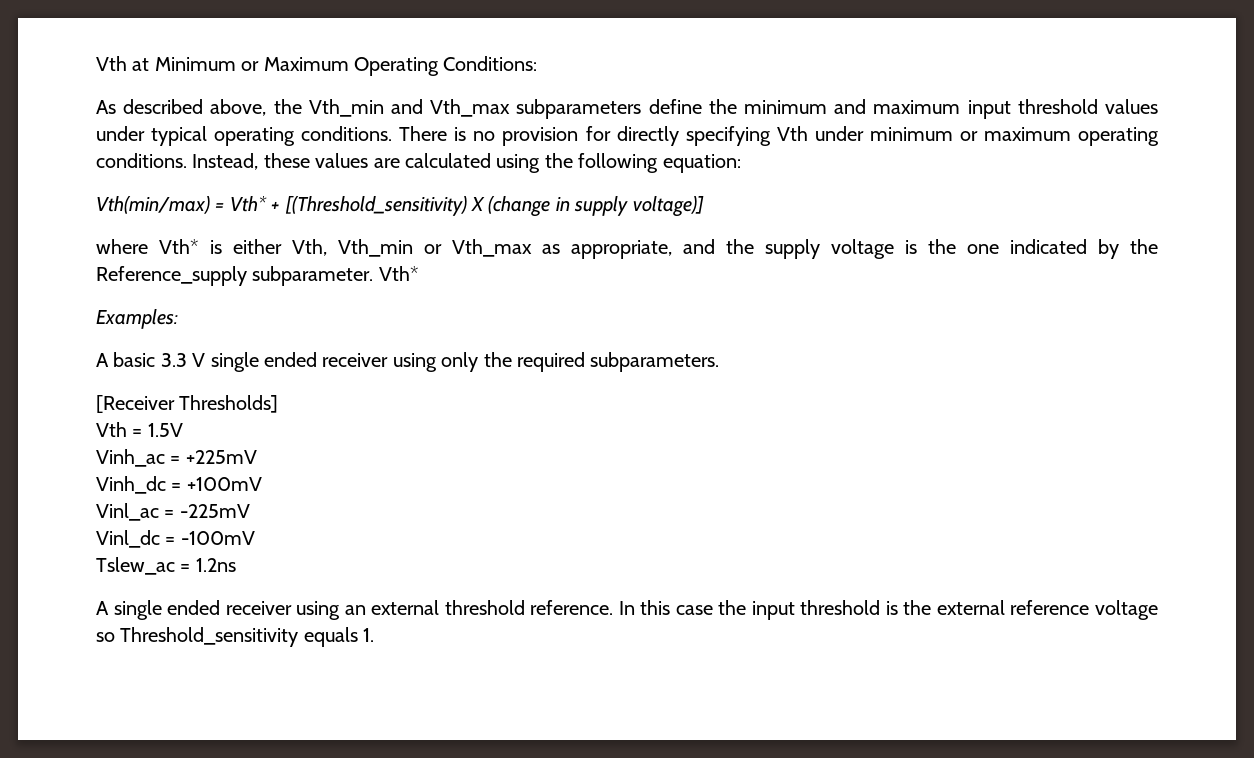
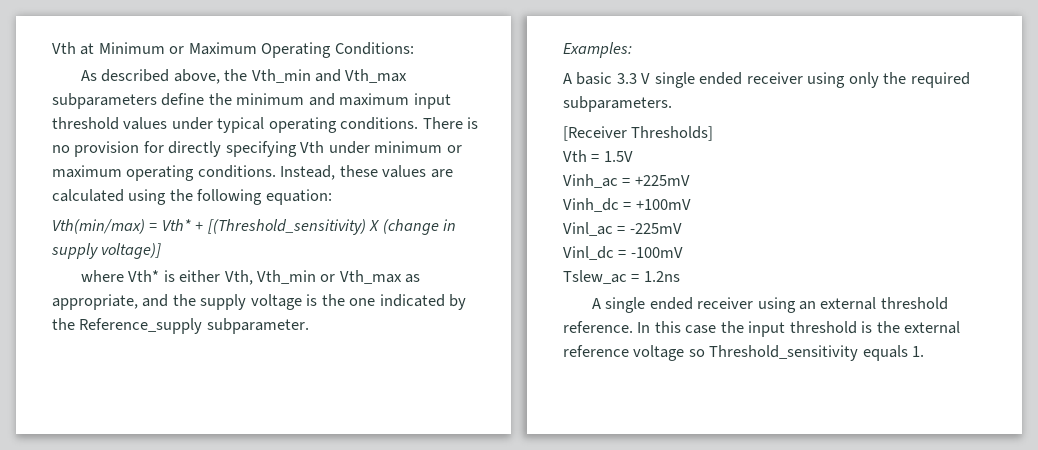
[378,266,419,281] Vth* -> (309, 326) none

